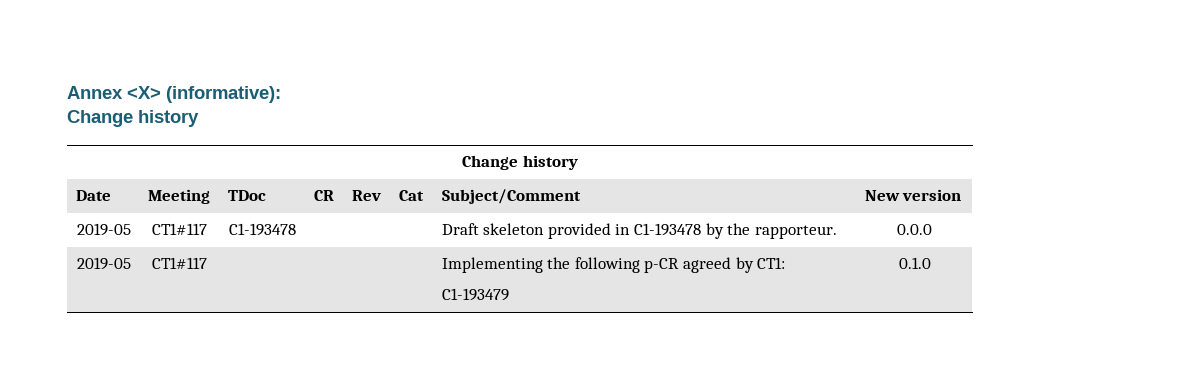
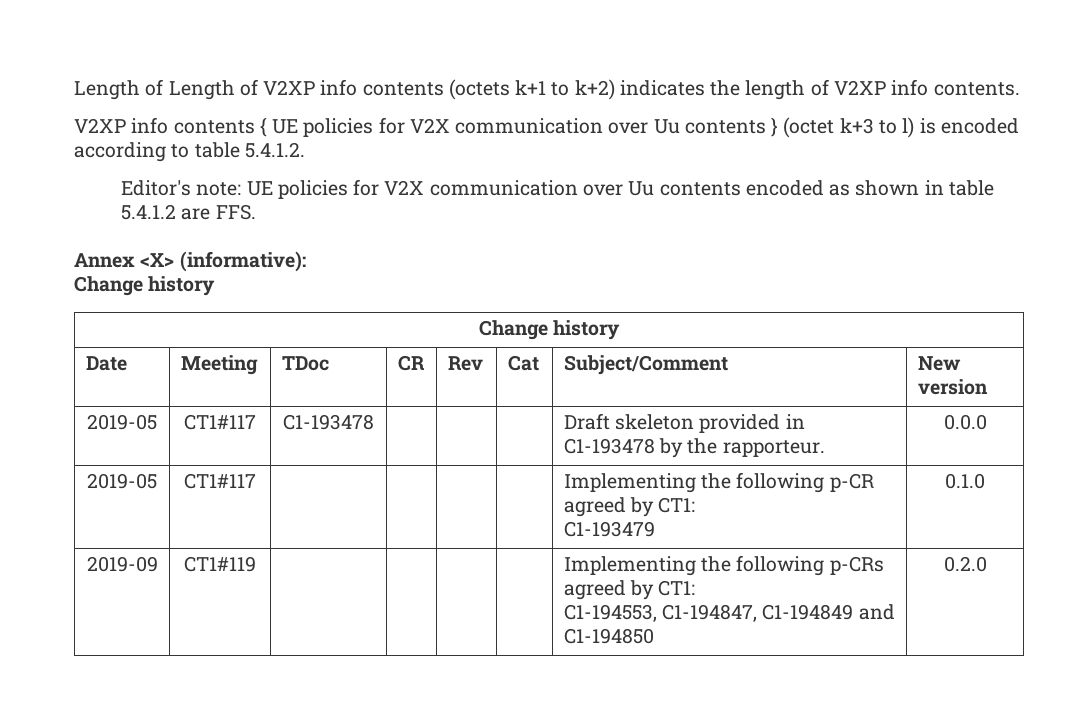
(67, 92) none -> [74,79,1020,100] [74,117,1019,138] [74,142,305,162] [121,179,994,199] [121,204,256,220] Length of Length of V2XP info contents (octets k+1 to k+2) indicates the length of V2XP info contents. // V2XP info contents { UE policies for V2X communication over Uu contents } (octet k+3 to l) is encoded according to table 5.4.1.2. // Editor's note: UE policies for V2X communication over Uu contents encoded as shown in table 5.4.1.2 are FFS. //
(931, 263) none -> [86,556,158,572] [184,556,256,572] [563,555,884,576] [563,580,696,600] [563,604,895,622] [563,628,654,644] [943,556,987,572] // 2019-09 | CT1#119 | | | | | Implementing the following p-CRs agreed by CT1: // C1-194553, C1-194847, C1-194849 and C1-194850 | 0.2.0

